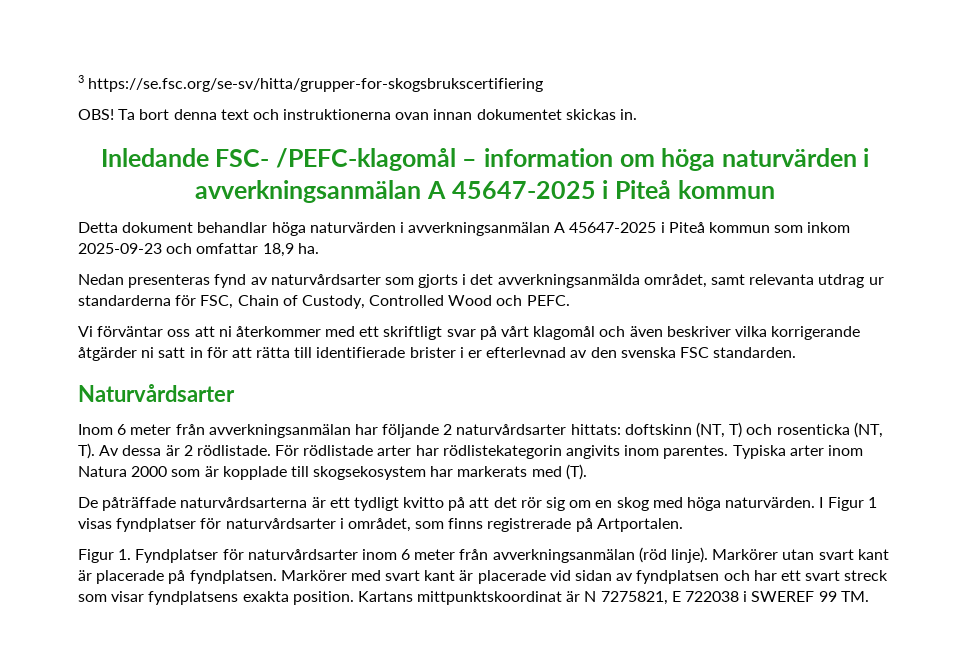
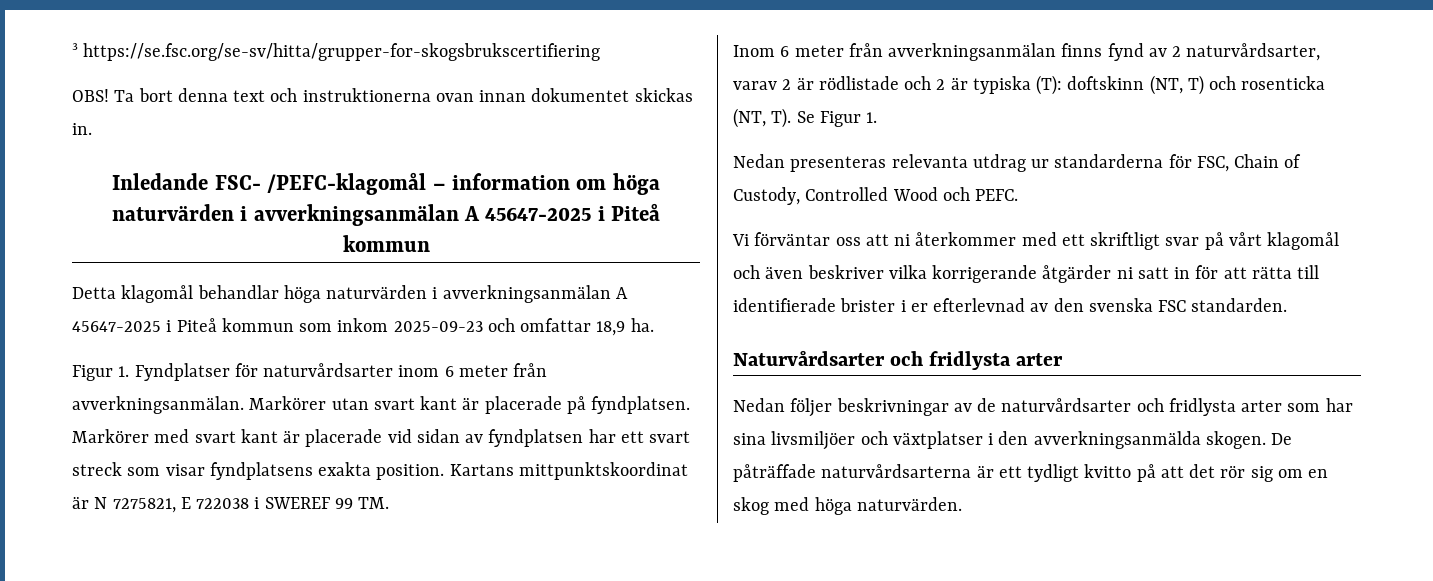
[122,222,194,233] dokument -> [121,285,194,303] klagomål
[78,274,746,288] Nedan presenteras fynd av naturvårdsarter som gjorts i det avverkningsanmälda området, samt -> [72,363,548,381] [72,396,691,414] [72,429,691,447] [72,462,688,480] [72,496,390,513] [733,43,1321,61] [733,75,1326,95] [733,108,878,128] [733,154,887,172] Figur 1. Fyndplatser för naturvårdsarter inom 6 meter från avverkningsanmälan. Markörer utan svart kant är placerade på fyndplatsen. Markörer med svart kant är placerade vid sidan av fyndplatsen har ett svart streck som visar fyndplatsens exakta position. Kartans mittpunktskoordinat är N 7275821, E 722038 i SWEREF 99 TM. // Inom 6 meter från avverkningsanmälan finns fynd av 2 naturvårdsarter, varav 2 är rödlistade och 2 är typiska (T): doftskinn (NT, T) och rosenticka (NT, T). Se Figur 1. // Nedan presenteras
[78,422,883,438] [78,443,863,459] [78,464,587,480] // Inom 6 meter från avverkningsanmälan har följande 2 naturvårdsarter hittats: doftskinn (NT, T) och rosenticka (NT, T). Av dessa är 2 rödlistade. För rödlistade arter har rödlistekategorin angivits inom parentes. Typiska arter inom Natura 2000 som är kopplade till skogsekosystem har markerats med (T). // -> [890,351,1064,370] [733,398,1353,417] [733,431,1266,450] och fridlysta arter // Nedan följer beskrivningar av de naturvårdsarter och fridlysta arter som har sina livsmiljöer och växtplatser i den avverkningsanmälda skogen.
[819,497,877,511] [78,518,683,532] [78,547,889,563] [78,570,889,584] [78,591,869,605] I Figur 1 visas fyndplatser för naturvårdsarter i området, som finns registrerade på Artportalen. // Figur 1. Fyndplatser för naturvårdsarter inom 6 meter från avverkningsanmälan (röd linje). Markörer utan svart kant är placerade på fyndplatsen. Markörer med svart kant är placerade vid sidan av fyndplatsen och har ett svart streck som visar fyndplatsens exakta position. Kartans mittpunktskoordinat är N 7275821, E 722038 i SWEREF 99 TM. -> (962, 504) none

